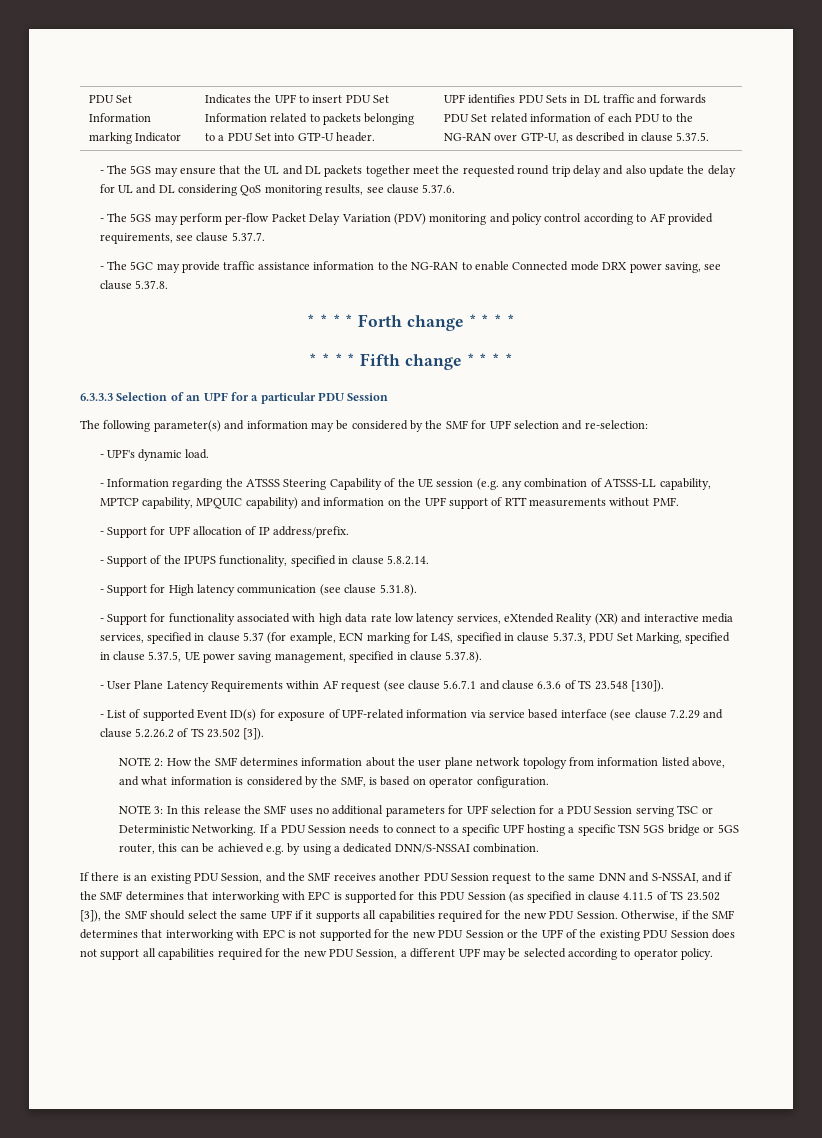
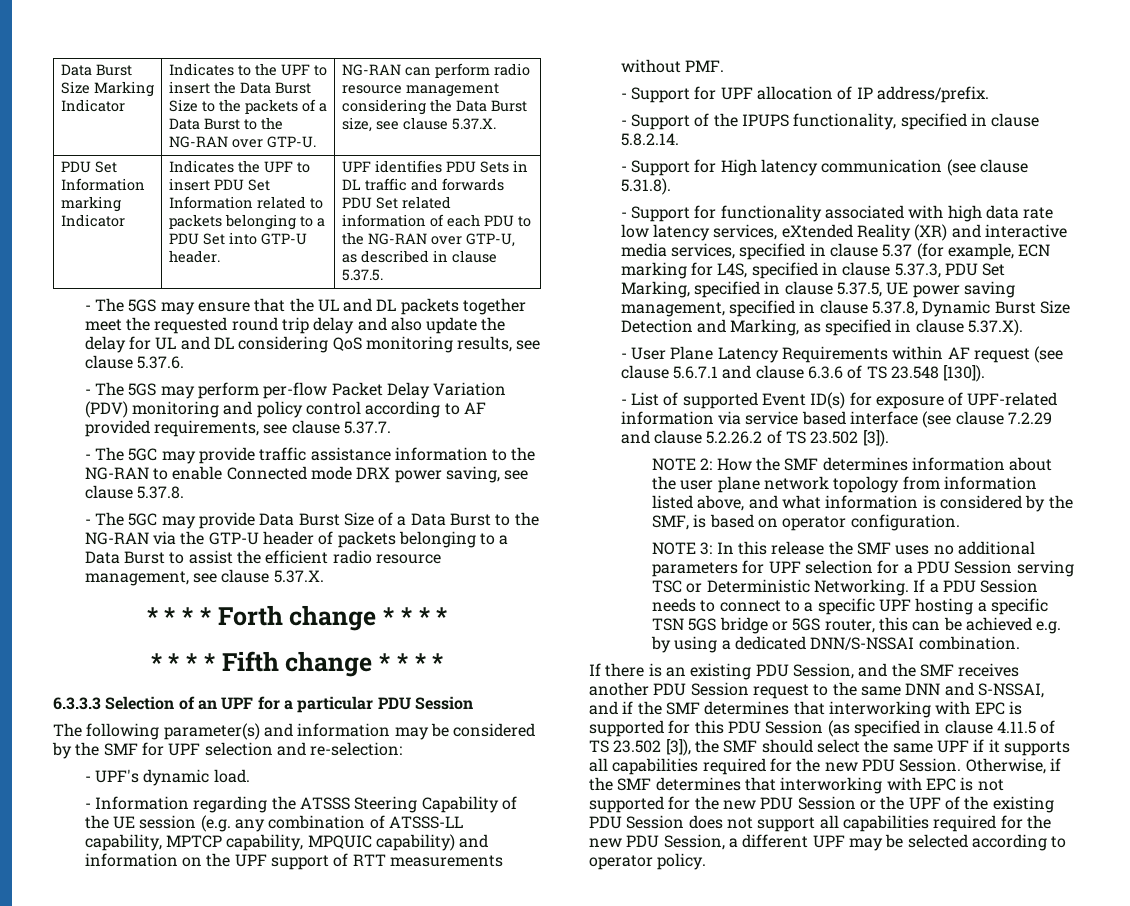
(88, 99) none -> [60,64,132,76] [60,81,154,97] [60,99,125,112] [168,63,327,76] [168,81,311,94] [168,99,327,114] [168,117,283,130] [168,136,316,148] [341,63,530,78] [341,83,499,97] [341,99,527,115] [341,117,496,132] Data Burst Size Marking Indicator | Indicates to the UPF to insert the Data Burst Size to the packets of a Data Burst to the NG-RAN over GTP-U. | NG-RAN can perform radio resource management considering the Data Burst size, see clause 5.37.X. //
(168, 284) none -> [84,512,539,529] [84,531,509,548] [84,550,441,564] [84,569,324,586] // - The 5GC may provide Data Burst Size of a Data Burst to the NG-RAN via the GTP-U header of packets belonging to a Data Burst to assist the efficient radio resource management, see clause 5.37.X.
[445,651,483,663] 5.37.8). -> [871,300,1070,317] [620,319,1023,336] 5.37.8, Dynamic Burst Size Detection and Marking, as specified in clause 5.37.X).

